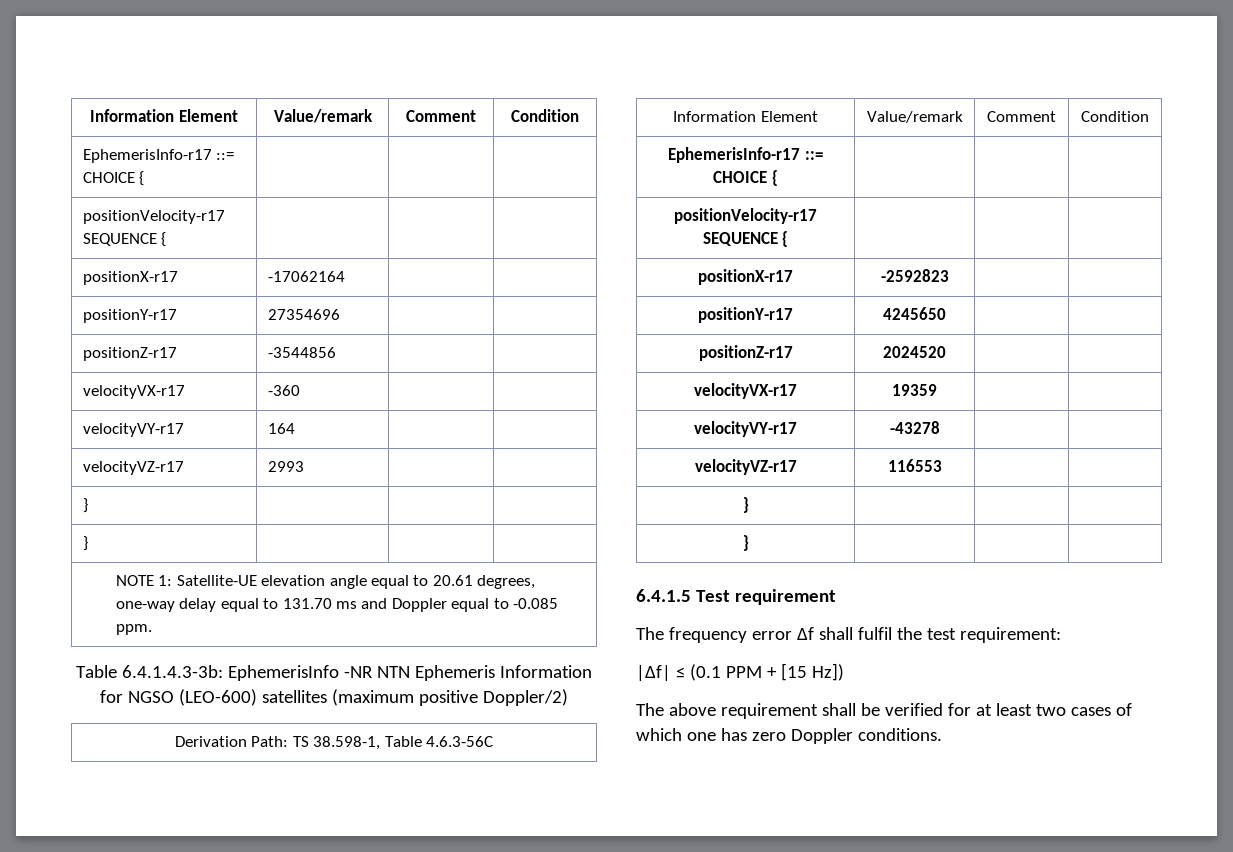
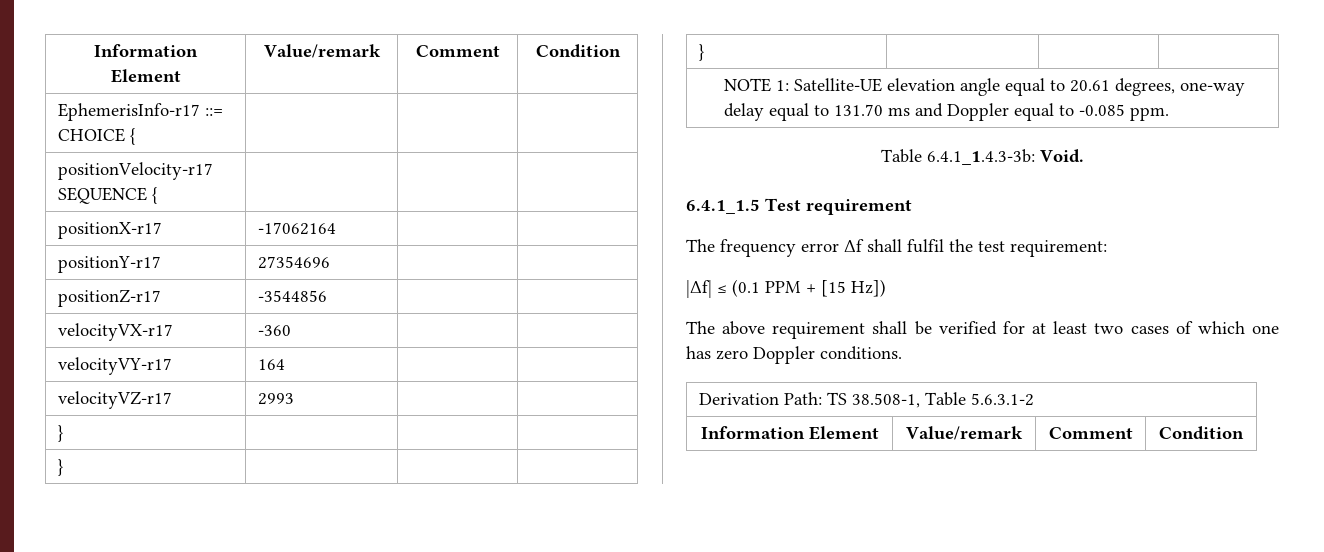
(88, 543) none -> [698,44,704,61] // } | | |
[122,665,592,681] [100,689,568,706] [174,736,494,750] [673,111,818,122] [866,111,963,123] [987,111,1056,122] [1081,111,1149,122] [668,147,823,163] [713,170,778,186] [674,208,817,224] [702,231,789,247] [698,269,793,285] [880,269,949,282] [698,307,793,323] [883,307,946,320] [698,345,793,361] [883,346,946,358] [694,383,797,399] [892,384,937,396] [694,421,797,437] [889,421,940,434] [694,459,797,475] [887,459,942,472] [742,497,749,513] [742,535,749,551] [636,589,691,602] 6.4.1.4.3-3b: EphemerisInfo -NR NTN Ephemeris Information for NGSO (LEO-600) satellites (maximum positive Doppler/2) // Derivation Path: TS 38.598-1, Table 4.6.3-56C // Information Element | Value/remark | Comment | Condition // EphemerisInfo-r17 ::= CHOICE { | | | // positionVelocity-r17 SEQUENCE { | | | // positionX-r17 | -2592823 | | // positionY-r17 | 4245650 | | // positionZ-r17 | 2024520 | | // velocityVX-r17 | 19359 | | // velocityVY-r17 | -43278 | | // velocityVZ-r17 | 116553 | | // } | | | // } | | | // 6.4.1.5 -> [927,149,1084,165] [686,199,760,214] 6.4.1_1.4.3-3b: Void. // 6.4.1_1.5
(942, 734) none -> [698,392,1034,408] [700,426,879,440] [906,426,1023,440] [1048,427,1133,439] [1159,426,1244,440] // Derivation Path: TS 38.508-1, Table 5.6.3.1-2 // Information Element | Value/remark | Comment | Condition

